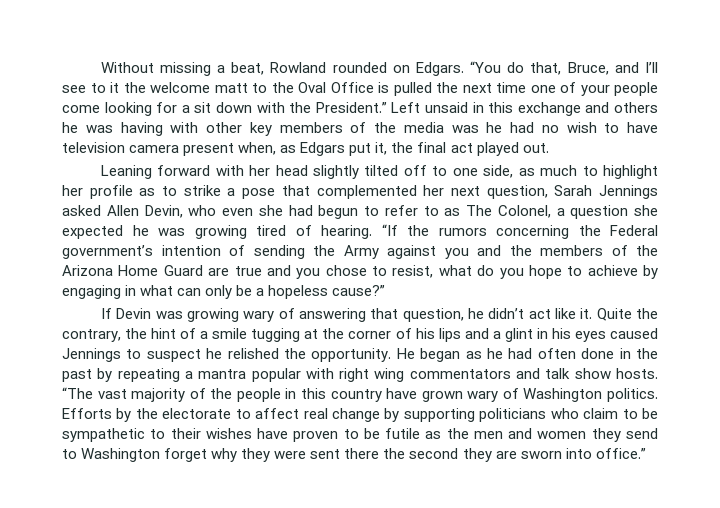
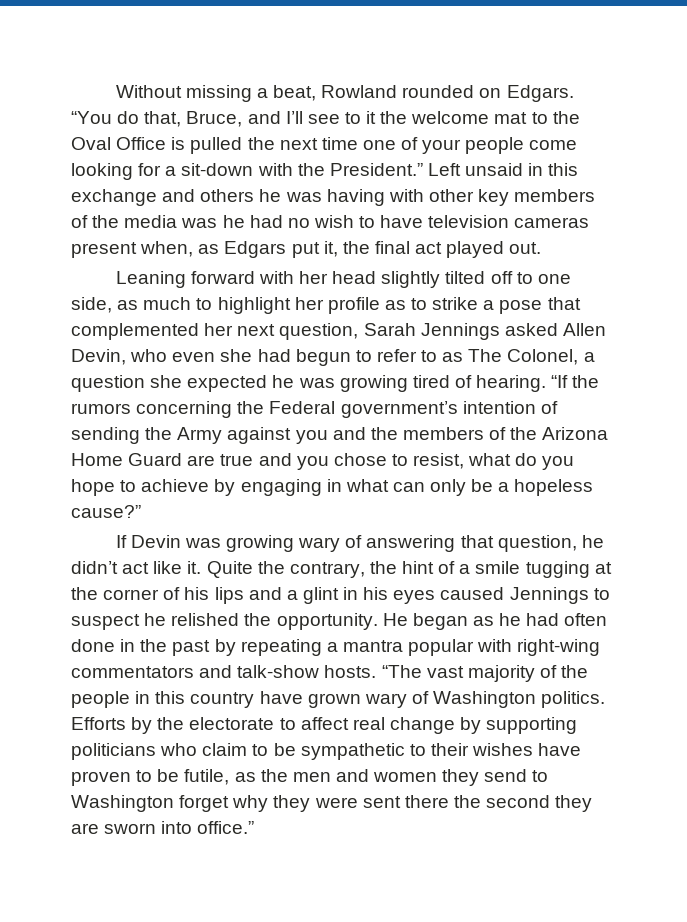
[214,83,248,93] matt -> [494,112,528,124] mat
[194,102,252,113] sit down -> [181,163,254,176] sit-down
[129,145,180,153] camera -> [514,217,590,228] cameras
[339,368,611,382] right wing commentators and talk show -> [517,639,601,656] [71,665,320,678] right-wing commentators and talk-show
[385,428,421,439] futile -> [184,769,230,785] futile,

